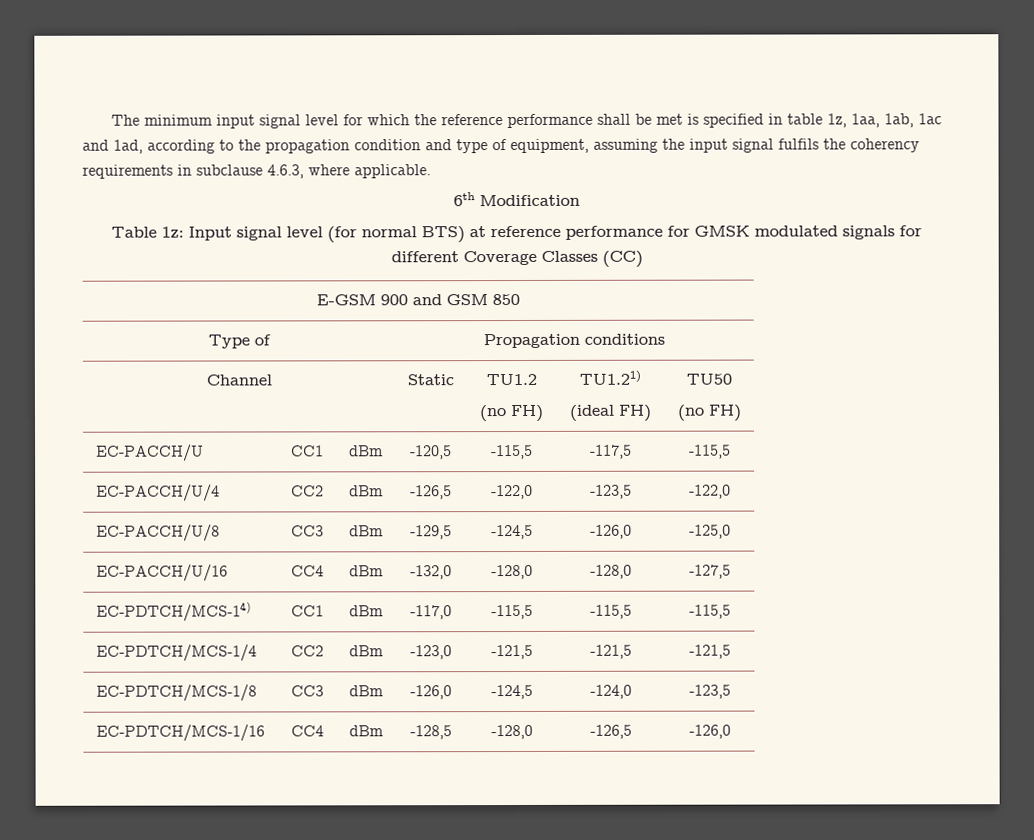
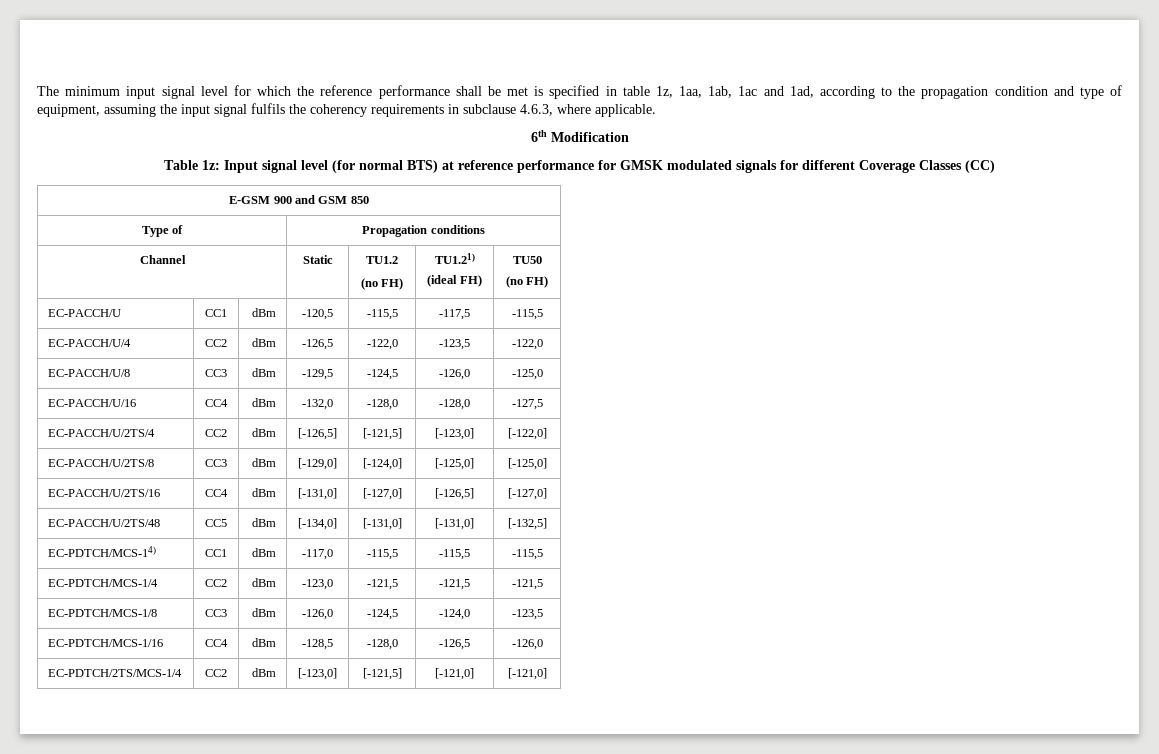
(731, 571) none -> [48,429,156,437] [205,429,227,437] [251,428,276,437] [298,428,337,440] [362,428,402,440] [435,428,474,440] [507,428,547,440] [48,459,155,467] [205,459,227,467] [251,458,276,467] [298,458,337,470] [362,458,402,470] [435,458,474,470] [507,458,547,470] [48,489,161,497] [205,489,228,497] [251,488,276,497] [298,488,337,500] [362,488,402,500] [435,488,474,500] [507,488,547,500] [48,519,161,527] [205,519,227,527] [251,518,276,527] [298,518,337,530] [362,518,402,530] [435,518,474,530] [507,518,547,530] // EC-PACCH/U/2TS/4 | CC2 | dBm | [-126,5] | [-121,5] | [-123,0] | [-122,0] // EC-PACCH/U/2TS/8 | CC3 | dBm | [-129,0] | [-124,0] | [-125,0] | [-125,0] // EC-PACCH/U/2TS/16 | CC4 | dBm | [-131,0] | [-127,0] | [-126,5] | [-127,0] // EC-PACCH/U/2TS/48 | CC5 | dBm | [-134,0] | [-131,0] | [-131,0] | [-132,5]
(731, 731) none -> [48,669,183,677] [205,669,227,677] [251,668,276,677] [298,668,337,680] [362,668,402,680] [435,668,474,680] [507,668,547,680] // EC-PDTCH/2TS/MCS-1/4 | CC2 | dBm | [-123,0] | [-121,5] | [-121,0] | [-121,0]

